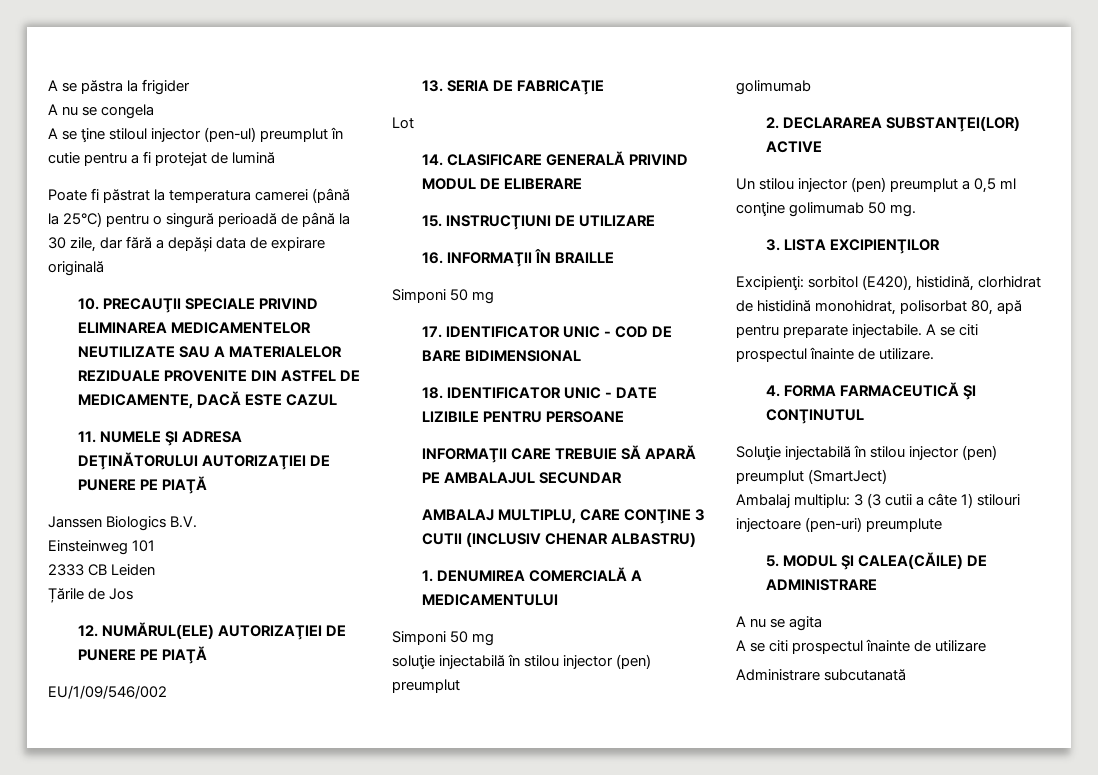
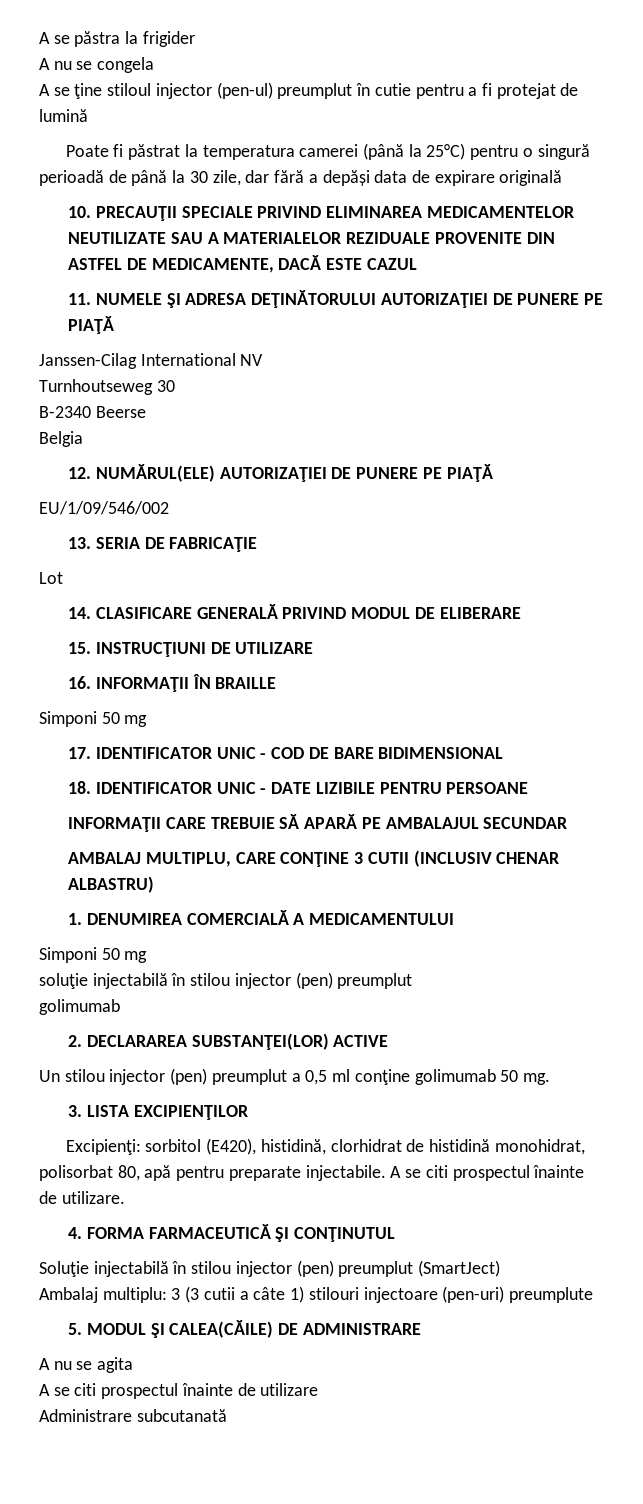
[48,516,198,531] [48,540,156,555] [48,564,156,576] [48,588,134,603] Janssen Biologics B.V. // Einsteinweg 101 // 2333 CB Leiden // Țările de Jos -> [39,353,264,369] [39,379,175,395] [39,406,146,418] [39,431,83,447] Janssen-Cilag International NV // Turnhoutseweg 30 // B-2340 Beerse // Belgia

